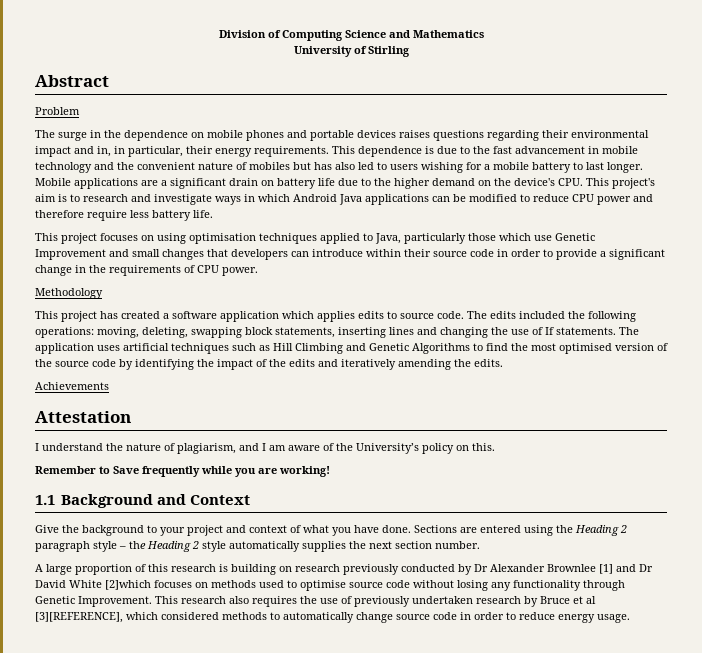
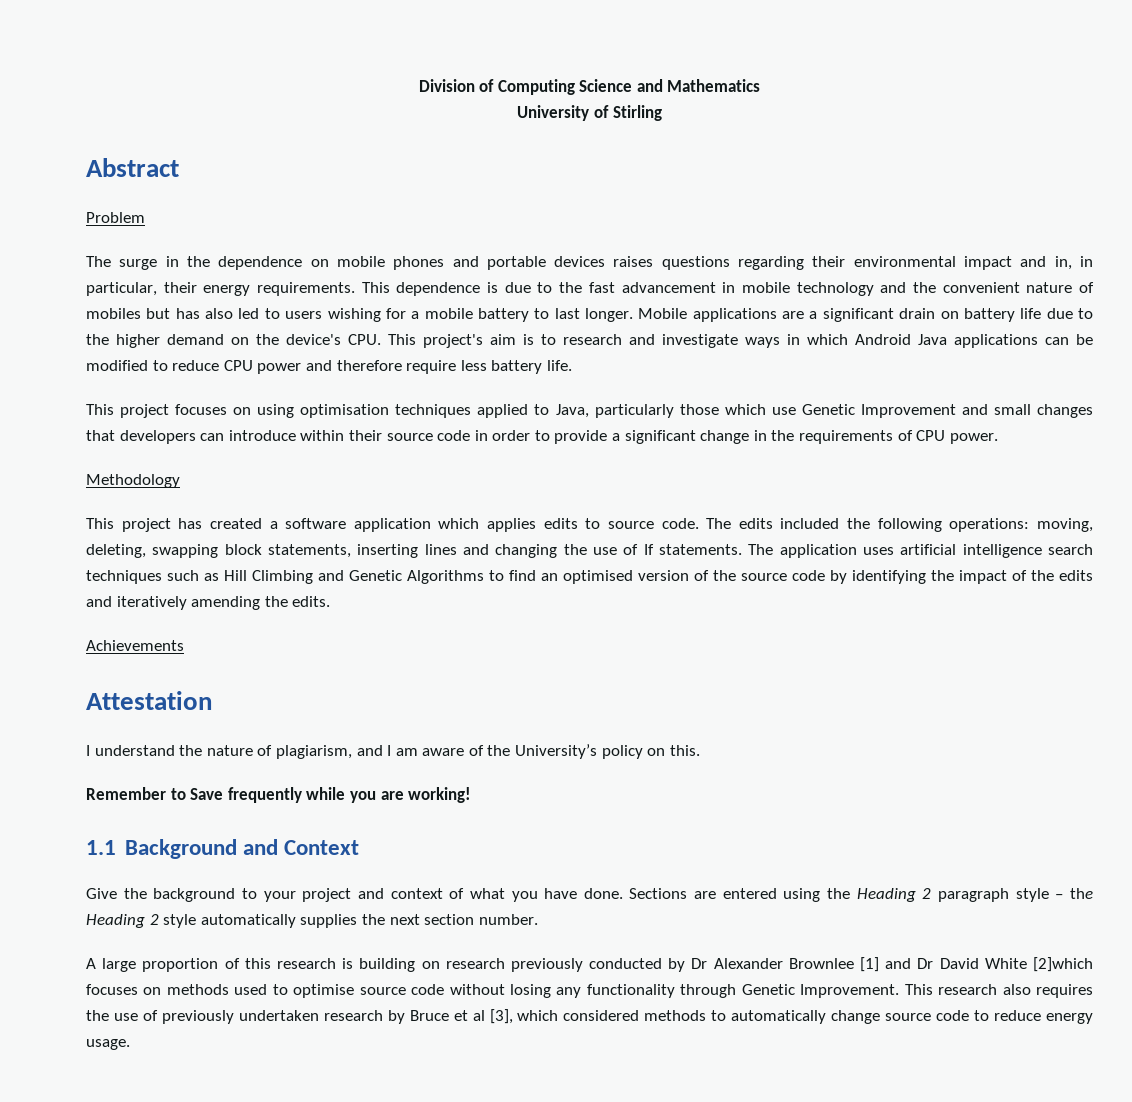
(169, 347) none -> [962,544,1094,558] intelligence search
[511,343,556,351] the most -> [541,573,558,581] an
[35,612,123,623] [3][REFERENCE], -> [489,1009,513,1024] [3],
[460,612,504,620] in order -> (970, 1015) none

